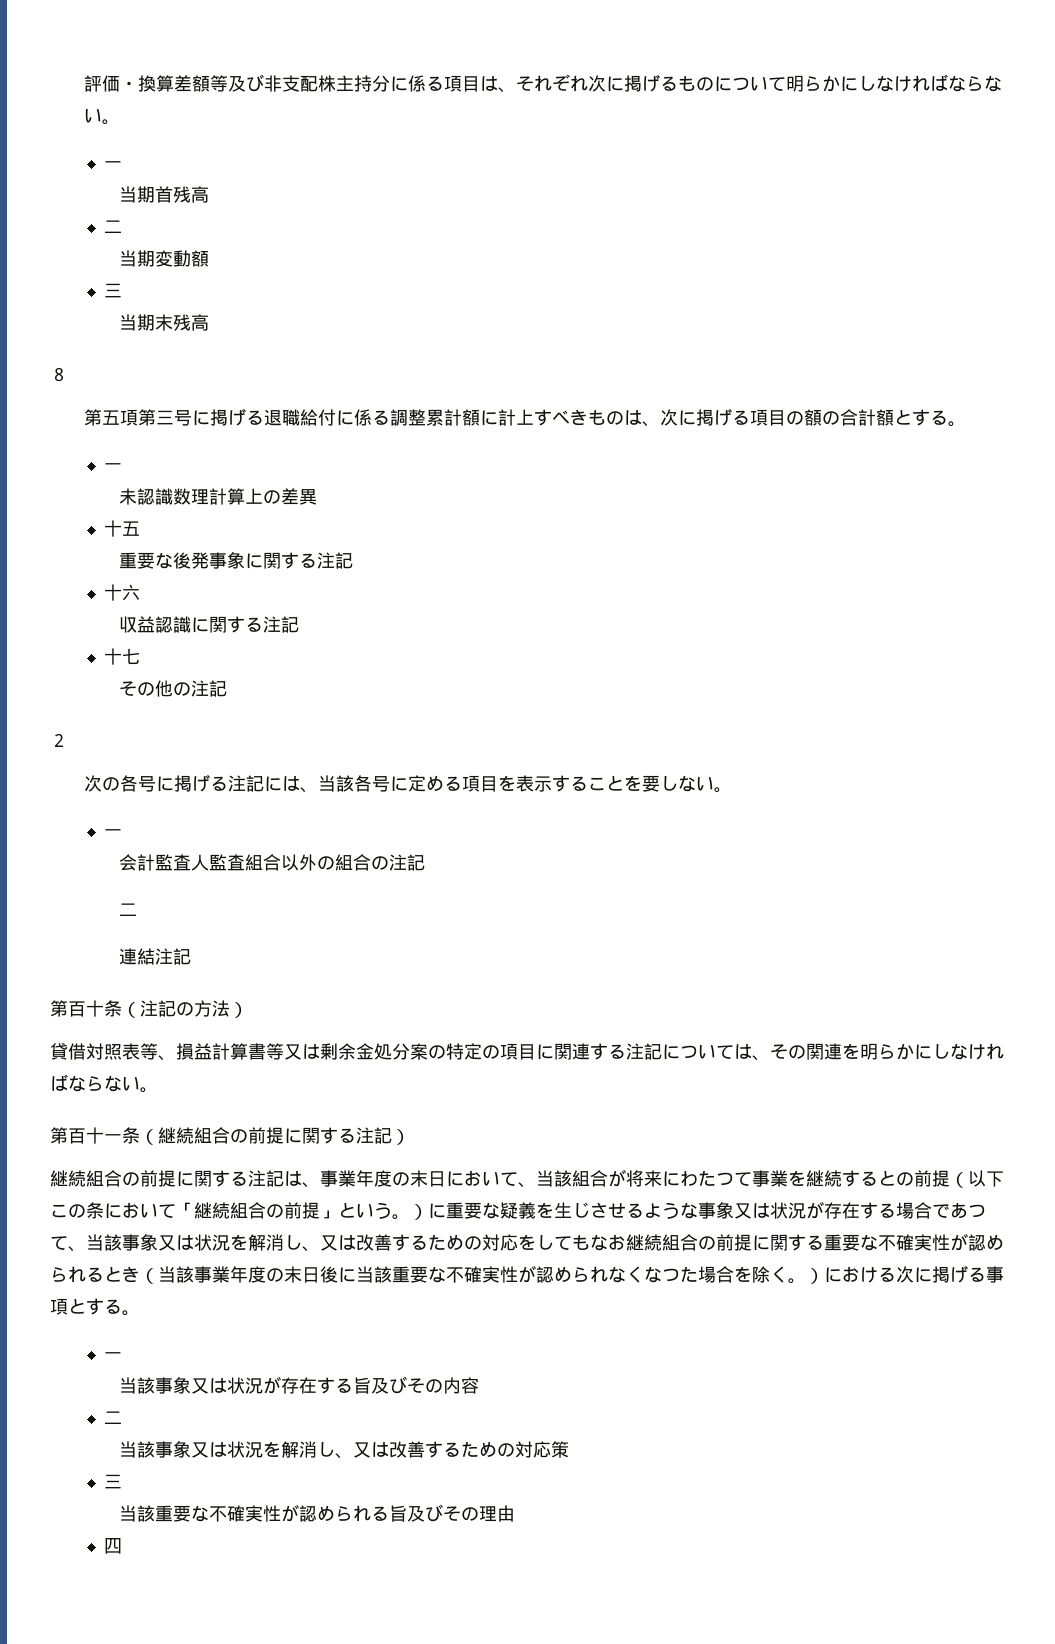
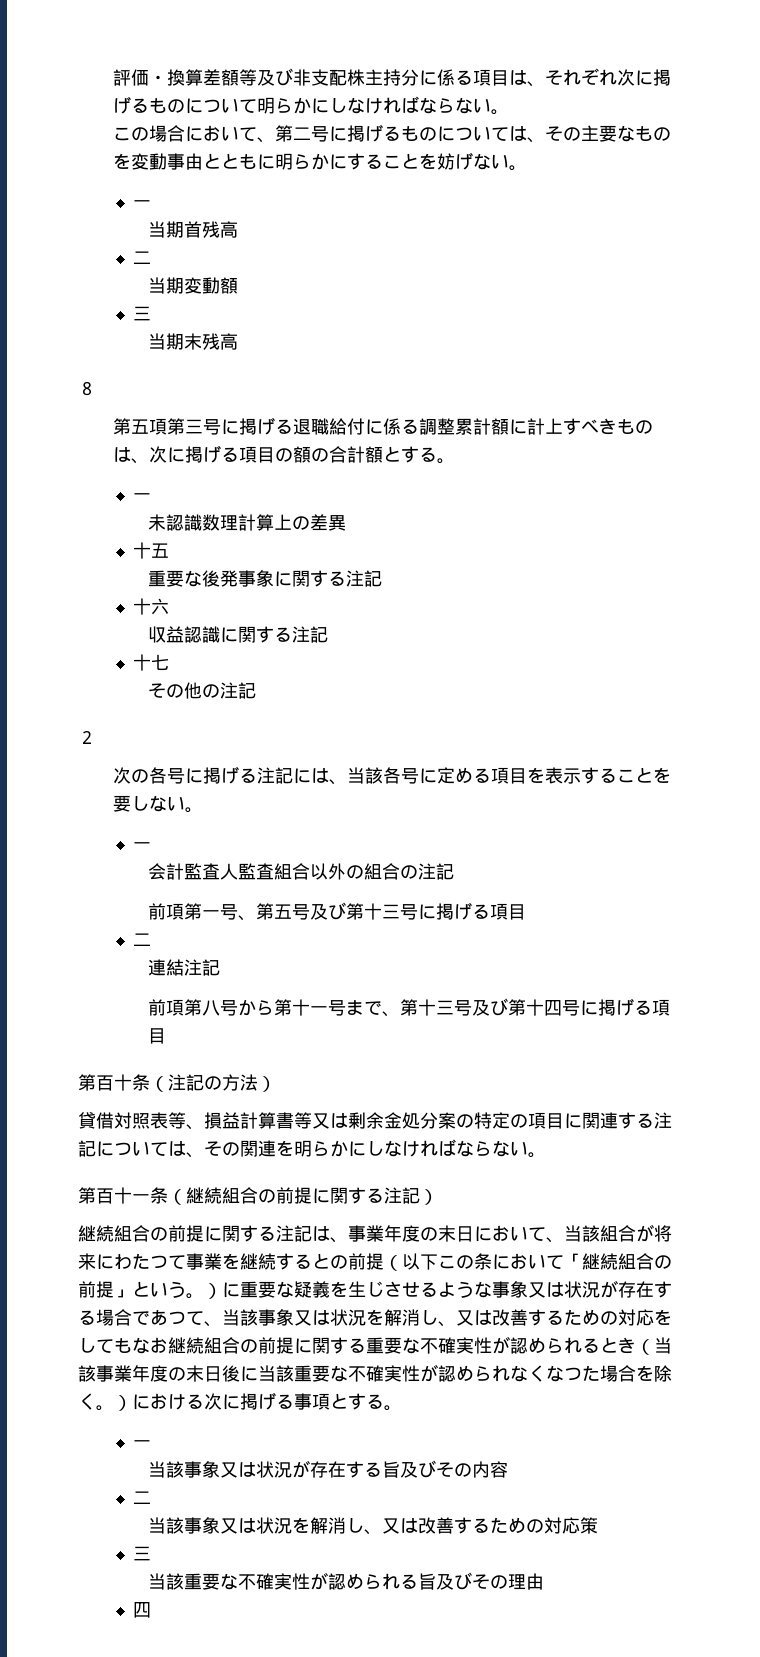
(121, 122) none -> [113,124,672,143] [113,152,528,171] // この場合において、第二号に掲げるものについては、その主要なものを変動事由とともに明らかにすることを妨げない。
[118,903,137,916] [118,948,191,965] 二 // 連結注記 -> [148,902,527,921] [133,933,152,946] [148,959,221,976] [148,998,671,1017] [148,1028,167,1044] 前項第一号、第五号及び第十三号に掲げる項目 // 二 // 連結注記 // 前項第八号から第十一号まで、第十三号及び第十四号に掲げる項目

